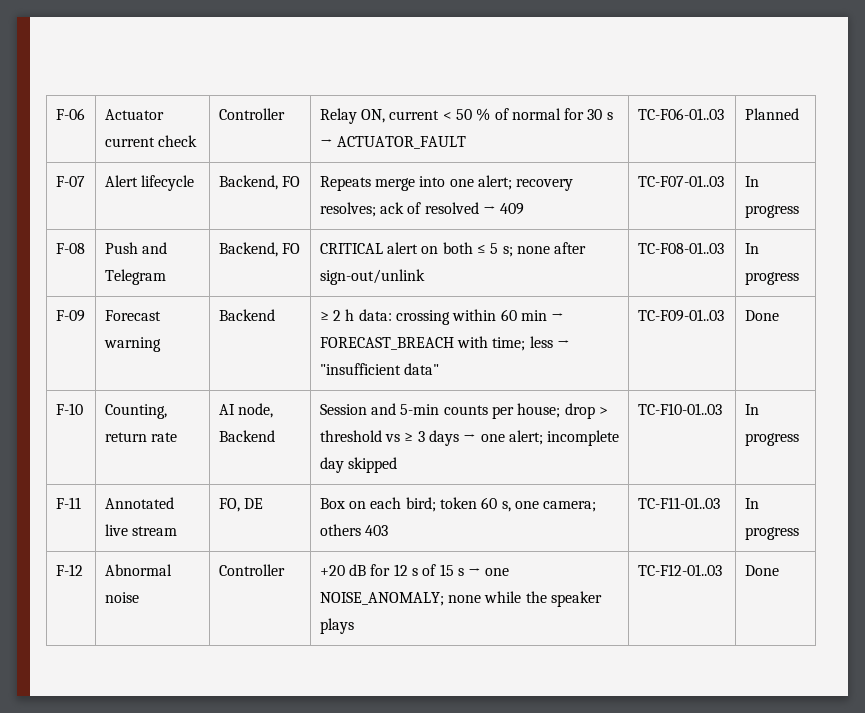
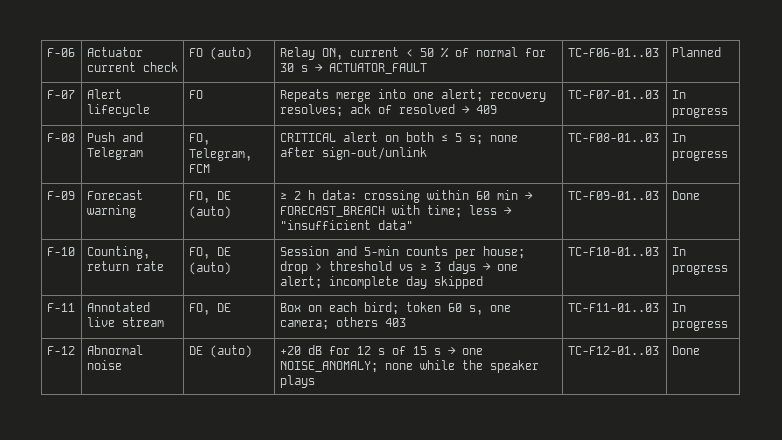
[218,108,285,120] Controller -> [188,47,252,60] FO (auto)
[218,175,278,190] Backend, -> (150, 110) none
[218,242,300,257] Backend, FO -> [188,133,210,145] [188,148,252,161] [188,164,210,173] FO, Telegram, FCM
[218,309,275,321] Backend -> [188,191,231,203] [188,206,231,219] FO, DE (auto)
[218,403,273,418] [218,430,275,442] AI node, Backend -> [188,247,231,259] [188,262,231,275] FO, DE (auto)
[218,564,285,576] Controller -> [188,345,252,358] DE (auto)

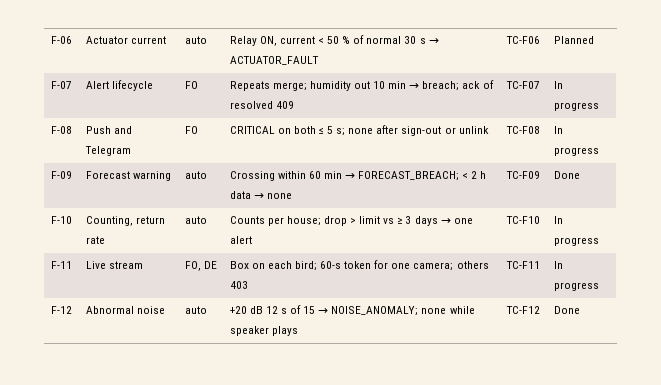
[142,62,178,72] [188,47,252,60] check | FO (auto) -> [184,36,207,44] | auto
[524,48,546,57] for -> (402, 40) none
[567,48,659,57] TC-F06-01..03 -> [505,36,540,44] TC-F06
[335,89,546,102] [279,104,343,117] merge into one alert; recovery resolves; -> [272,81,460,91] merge; humidity out 10 min → breach;
[461,105,470,114] → -> (273, 105) none
[567,90,659,99] TC-F07-01..03 -> [505,81,540,89] TC-F07
[188,133,210,145] [188,148,252,161] [188,164,210,173] FO, Telegram, FCM -> [184,126,198,134] FO
[342,132,378,142] alert -> (275, 130) none
[321,147,427,160] [567,133,659,142] sign-out/unlink | TC-F08-01..03 -> [401,126,489,136] [505,126,540,134] sign-out or unlink | TC-F08
[188,191,231,203] [188,206,231,219] [279,190,533,203] [279,205,512,218] [279,220,413,230] [567,191,659,200] FO, DE (auto) | ≥ 2 h data: crossing within 60 min → FORECAST_BREACH with time; less → "insufficient data" | TC-F09-01..03 -> [184,171,207,179] [229,171,487,181] [229,191,292,199] [505,171,540,179] auto | Crossing within 60 min → FORECAST_BREACH; < 2 h data → none | TC-F09
[188,247,231,259] [188,262,231,275] [279,246,448,256] FO, DE (auto) | Session and 5-min counts -> [184,216,207,224] [229,216,265,224] auto | Counts
[328,261,392,271] threshold -> [359,216,381,224] limit
[279,276,483,289] [567,247,659,256] alert; incomplete day skipped | TC-F10-01..03 -> [229,236,252,244] [505,216,540,224] alert | TC-F10
[86,302,150,312] [86,317,115,327] Annotated live -> [85,261,106,269] Live
[405,302,483,315] token 60 s, -> [320,260,389,269] 60-s token for
[567,303,659,312] TC-F11-01..03 -> [505,261,540,269] TC-F11
[188,345,252,358] DE (auto) -> [184,306,207,314] auto
[328,346,350,355] for -> (263, 310) none
[433,346,483,355] s → one -> [318,308,329,314] →
[461,360,483,370] the -> (475, 310) none
[567,346,659,355] TC-F12-01..03 -> [505,306,540,314] TC-F12

